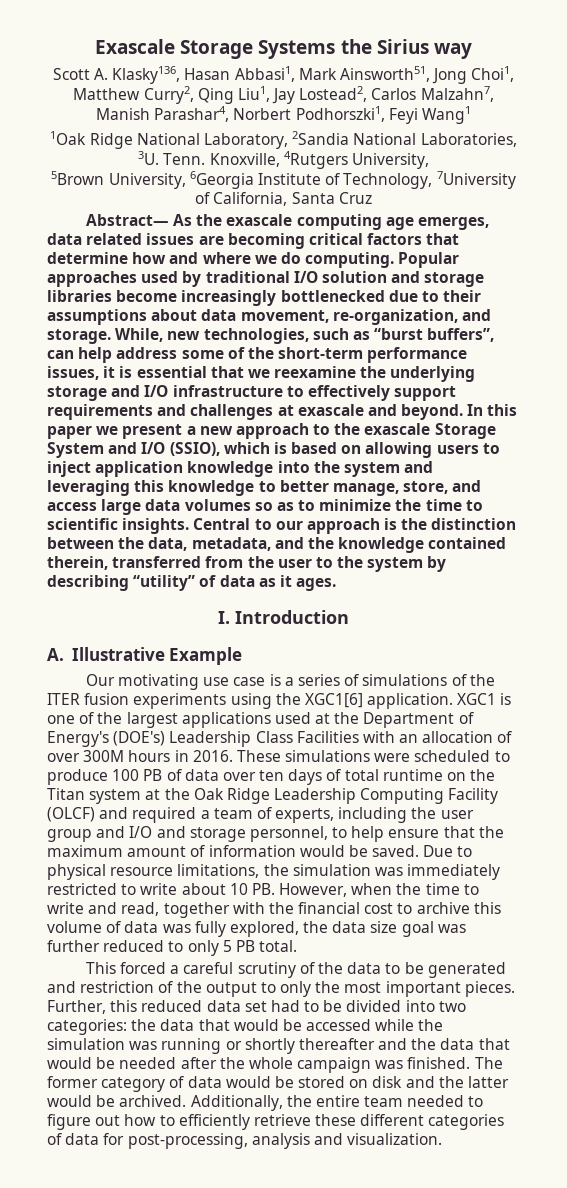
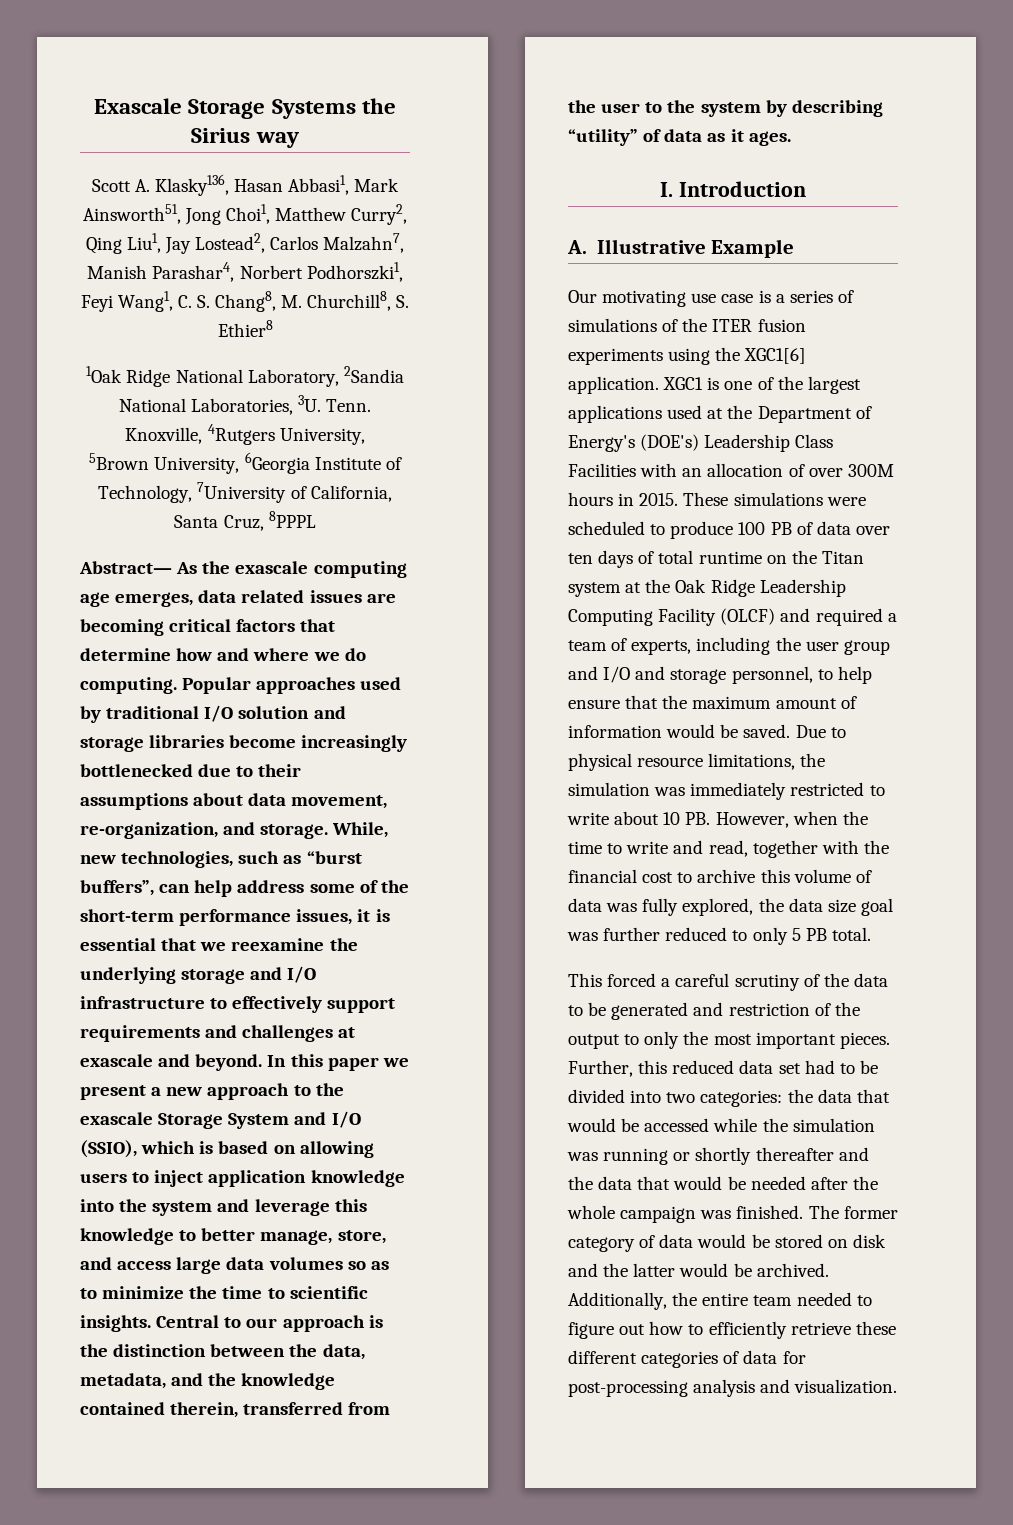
[421,106,471,124] Wang1 -> [117,291,410,312] [217,320,273,337] Wang1, C. S. Chang8, M. Churchill8, S. Ethier8
[338,192,372,204] Cruz -> [223,511,316,531] Cruz, 8PPPL
[47,480,130,496] leveraging -> [254,1199,330,1216] leverage
[192,750,233,762] 2016. -> [639,493,679,506] 2015.
[127,1133,248,1149] post-processing, -> [568,1380,688,1397] post-processing

